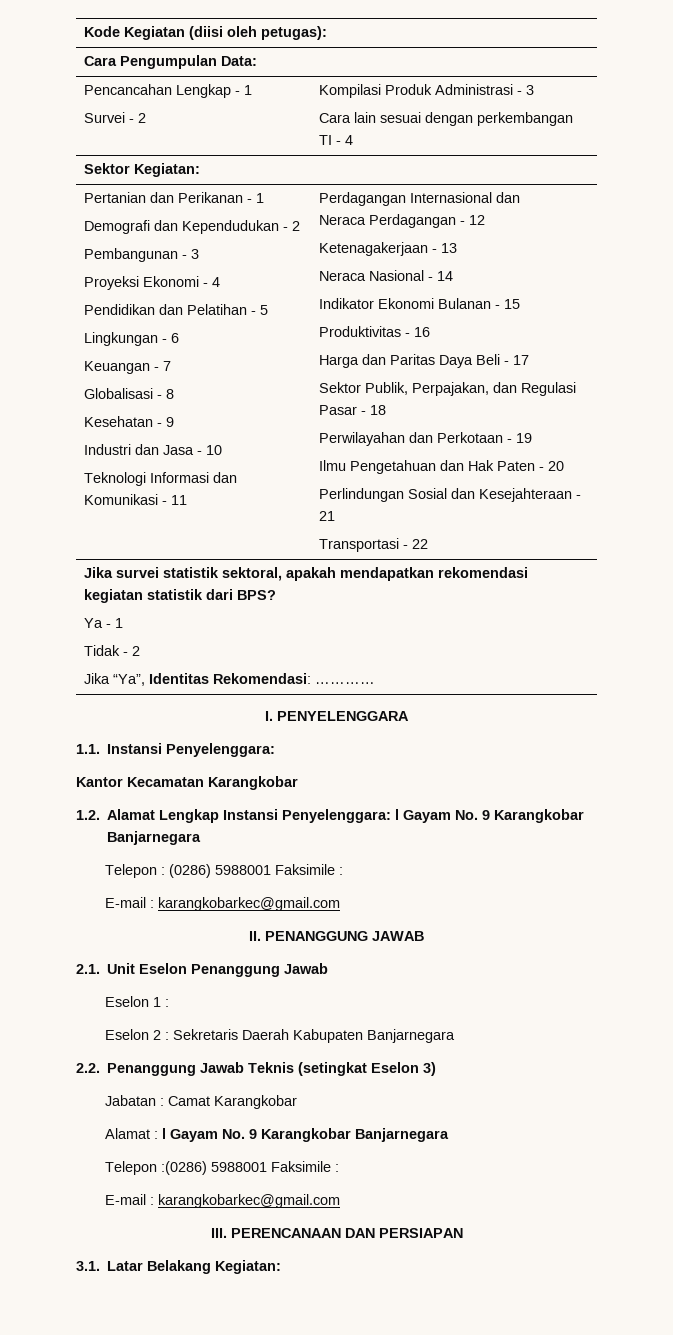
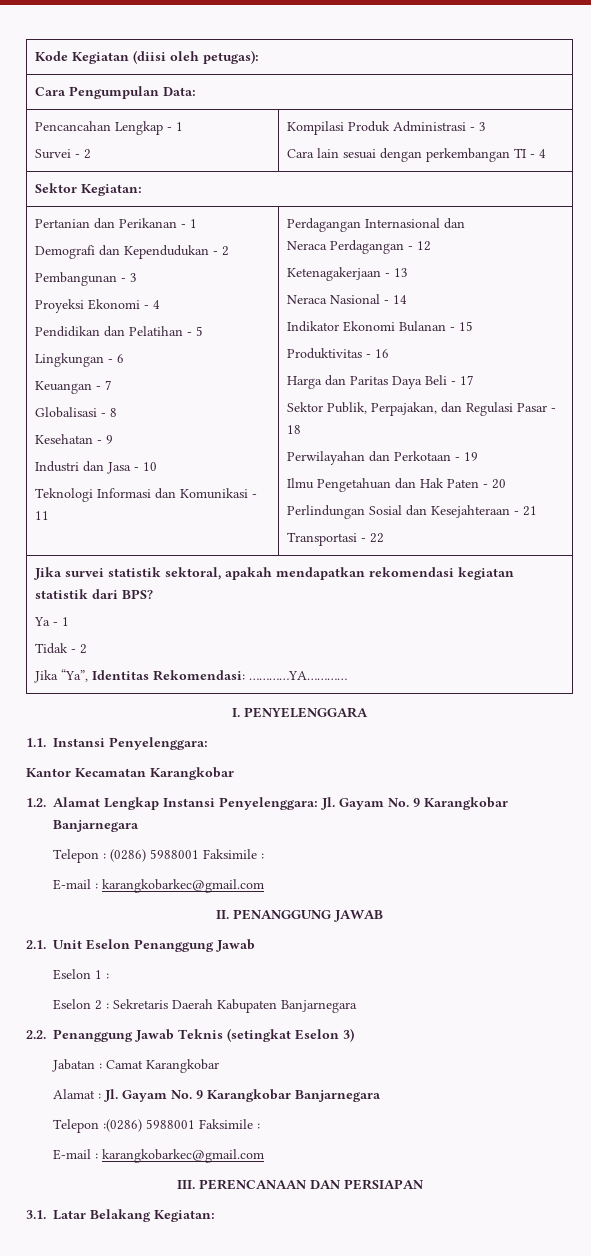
[315,682,376,684] ………… -> [248,671,347,680] …………YA…………
[395,809,400,820] l -> [321,797,336,810] Jl.
[161,1128,166,1139] l -> [104,1089,119,1102] Jl.

